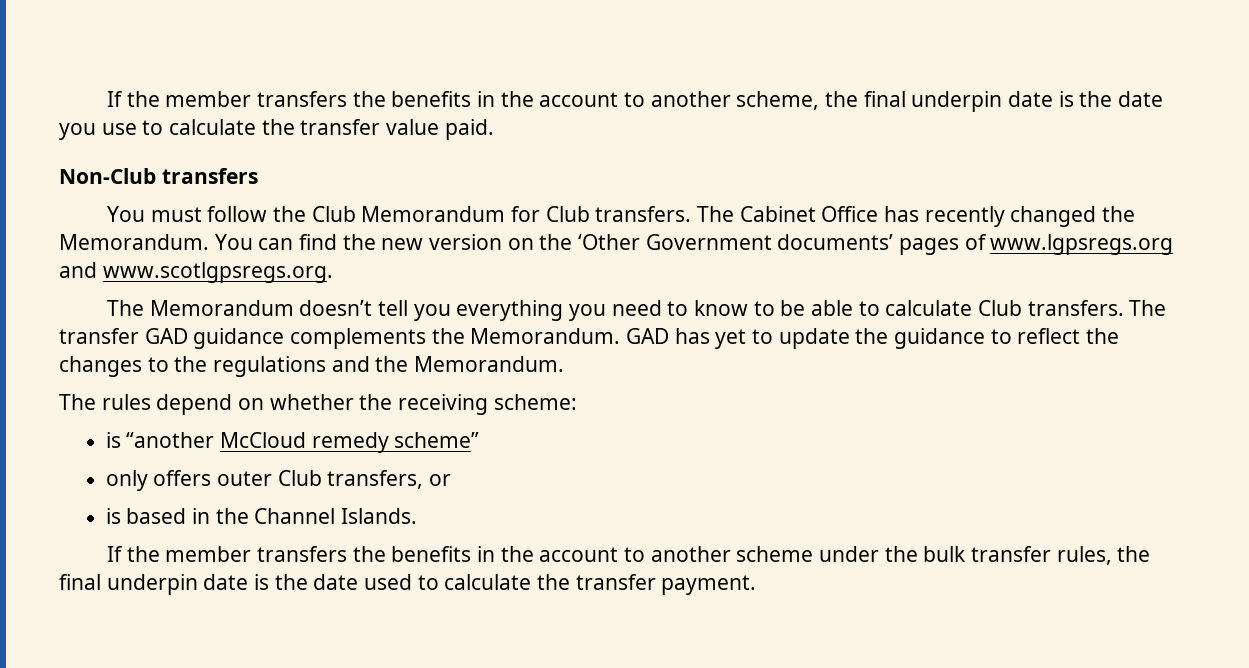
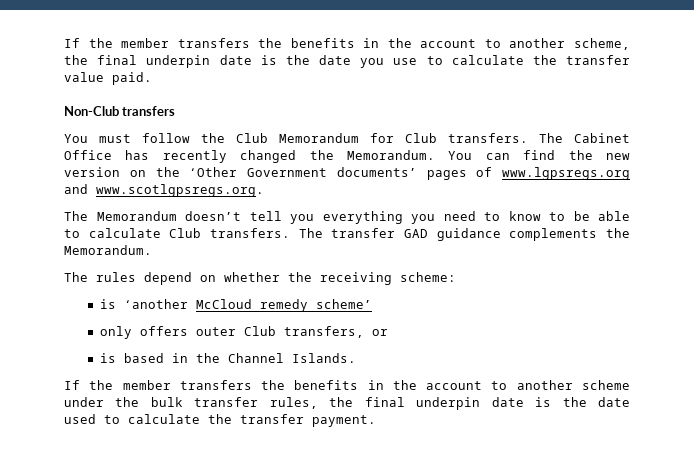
[626,328,1120,349] [59,356,565,377] GAD has yet to update the guidance to reflect the changes to the regulations and the Memorandum. -> (152, 250) none
[126,432,215,448] “another -> [123,299,188,309] ‘another
[394,432,480,448] scheme” -> [315,299,372,309] scheme’

